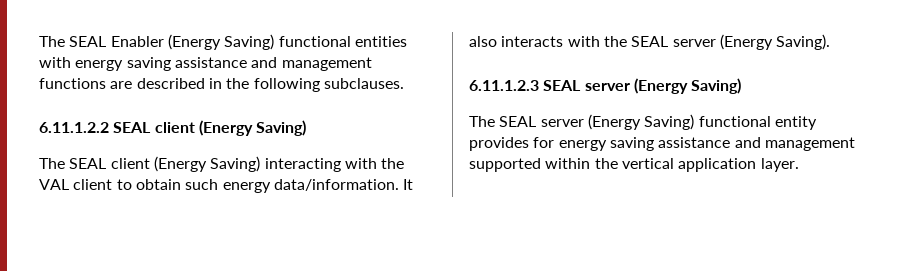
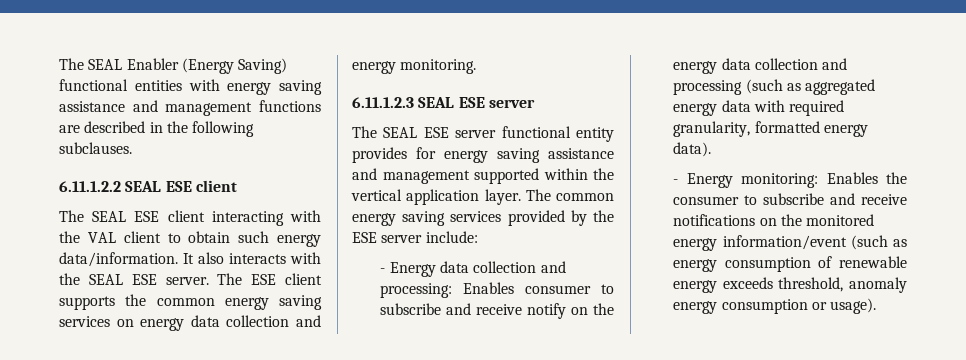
[154,120,307,136] [39,156,261,172] client (Energy Saving) // The SEAL client (Energy Saving) -> [165,180,237,192] [59,210,205,222] ESE client // The SEAL ESE client
[672,34,831,50] server (Energy Saving). -> [131,273,322,285] [59,294,322,310] [59,315,321,331] [352,59,477,74] ESE server. The ESE client supports the common energy saving services on energy data collection and energy monitoring.
[584,78,742,94] [469,114,695,130] server (Energy Saving) // The SEAL server (Energy Saving) -> [458,97,535,108] [352,126,497,138] ESE server // The SEAL ESE server
(799, 165) none -> [525,189,614,201] [352,210,614,226] [352,231,478,243] [380,261,566,277] [380,282,614,298] [380,303,614,319] [673,58,848,74] [673,79,876,95] [673,100,845,116] [673,121,868,137] [673,142,712,157] [673,172,907,188] [673,193,907,205] [673,214,875,226] [673,235,907,251] [673,256,907,272] [673,277,907,293] [673,298,877,314] The common energy saving services provided by the ESE server include: // - Energy data collection and processing: Enables consumer to subscribe and receive notify on the energy data collection and processing (such as aggregated energy data with required granularity, formatted energy data). // - Energy monitoring: Enables the consumer to subscribe and receive notifications on the monitored energy information/event (such as energy consumption of renewable energy exceeds threshold, anomaly energy consumption or usage).

